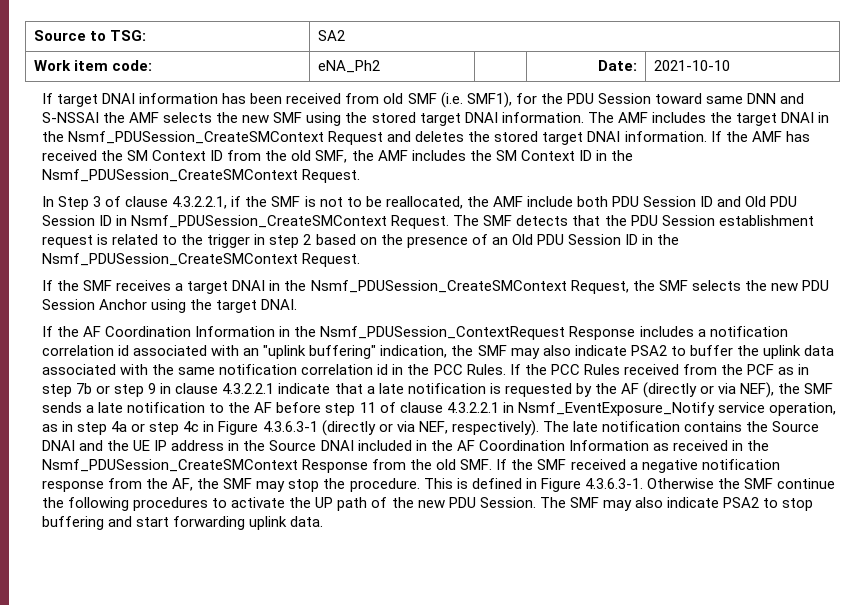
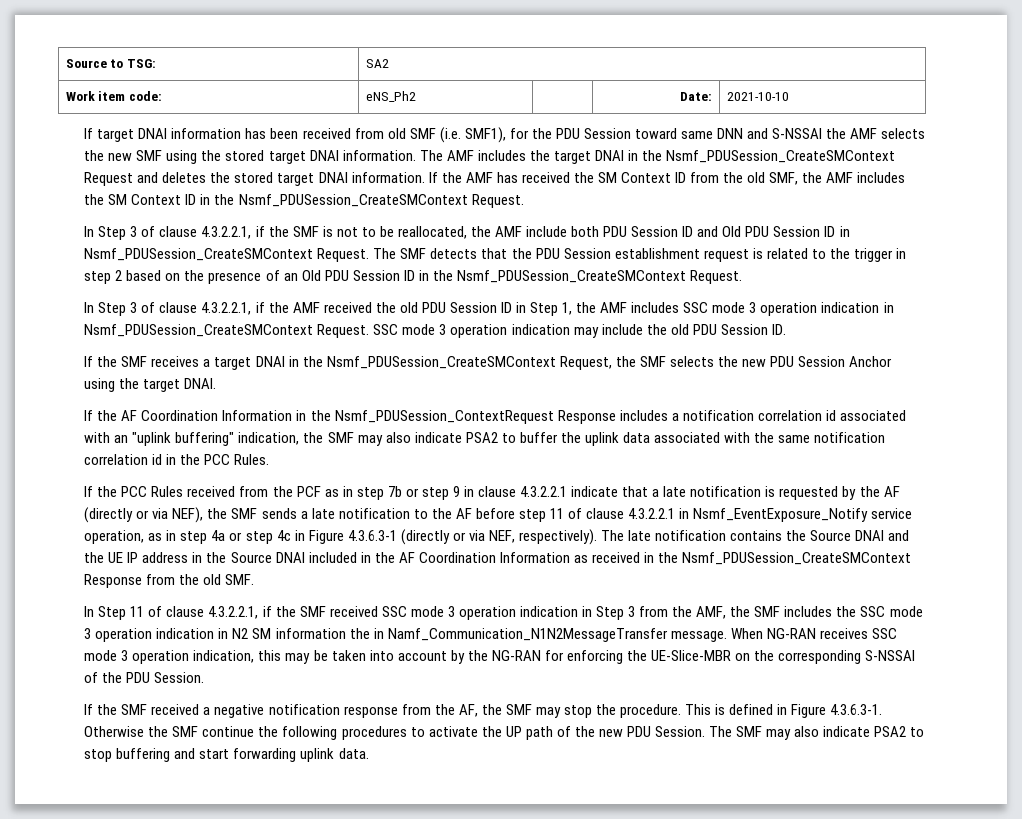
[318,60,381,73] eNA_Ph2 -> [365,91,416,102] eNS_Ph2
(361, 260) none -> [84,302,894,316] [84,324,786,338] // In Step 3 of clause 4.3.2.2.1, if the AMF received the old PDU Session ID in Step 1, the AMF includes SSC mode 3 operation indication in Nsmf_PDUSession_CreateSMContext Request. SSC mode 3 operation indication may include the old PDU Session ID.
(506, 369) none -> (270, 459) //
(493, 464) none -> [84,606,923,620] [84,628,897,642] [84,650,916,664] [84,672,205,683] // In Step 11 of clause 4.3.2.2.1, if the SMF received SSC mode 3 operation indication in Step 3 from the AMF, the SMF includes the SSC mode 3 operation indication in N2 SM information the in Namf_Communication_N1N2MessageTransfer message. When NG-RAN receives SSC mode 3 operation indication, this may be taken into account by the NG-RAN for enforcing the UE-Slice-MBR on the corresponding S-NSSAI of the PDU Session. //

